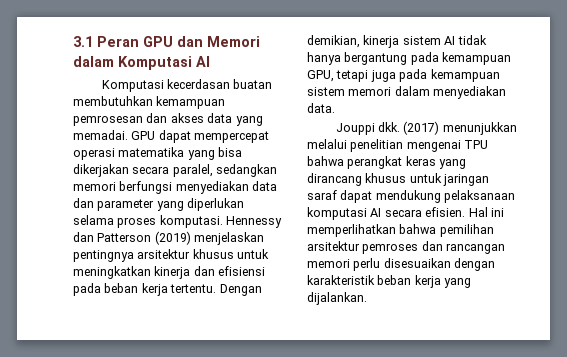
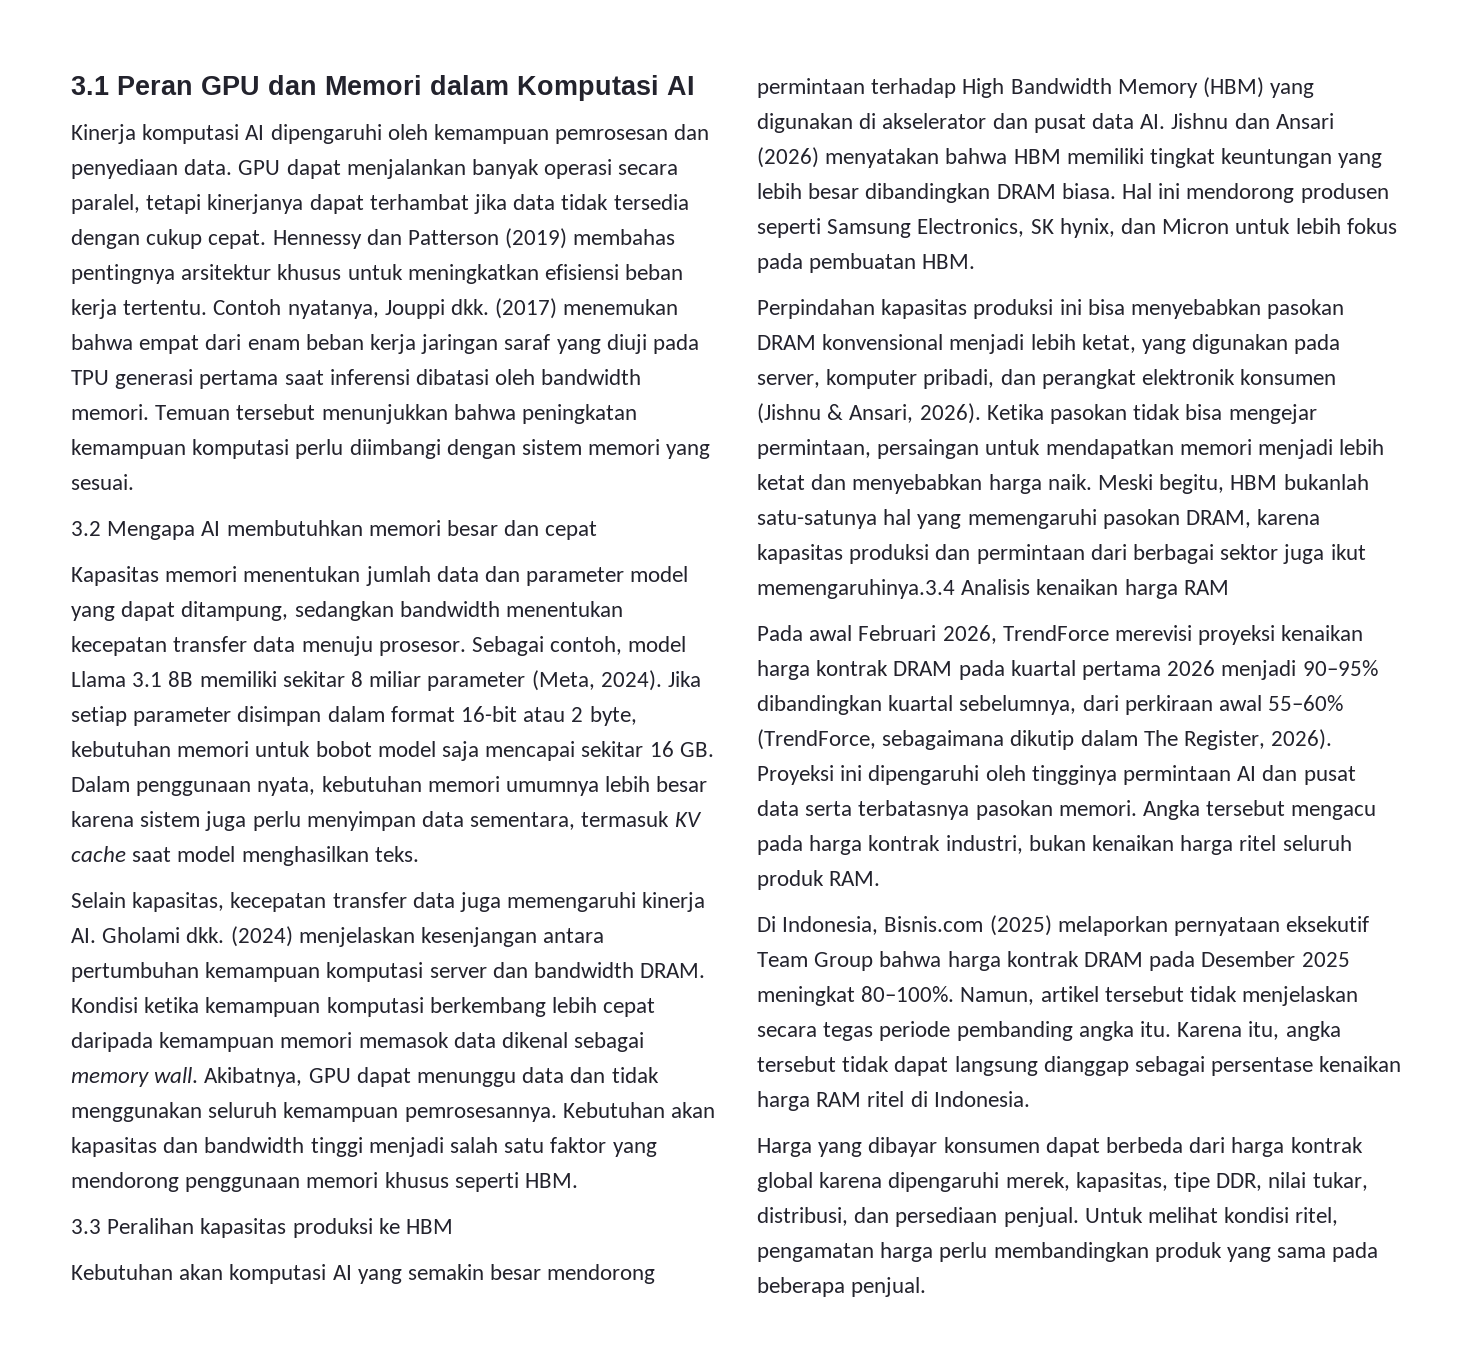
[101,79,273,92] [73,96,226,109] [73,113,263,126] [73,130,270,143] [73,147,243,160] [73,164,278,177] [73,181,278,194] [73,198,245,211] [73,215,223,228] Komputasi kecerdasan buatan membutuhkan kemampuan pemrosesan dan akses data yang memadai. GPU dapat mempercepat operasi matematika yang bisa dikerjakan secara paralel, sedangkan memori berfungsi menyediakan data dan parameter yang diperlukan selama proses komputasi. -> [71,124,710,144] [71,159,679,179] [71,194,689,214] [71,229,267,249] Kinerja komputasi AI dipengaruhi oleh kemampuan pemrosesan dan penyediaan data. GPU dapat menjalankan banyak operasi secara paralel, tetapi kinerjanya dapat terhambat jika data tidak tersedia dengan cukup cepat.
[194,232,265,245] menjelaskan -> [573,229,676,245] membahas
[154,266,266,279] [73,283,262,296] [307,35,487,48] [307,52,512,65] [307,69,500,82] [307,86,507,99] [307,103,335,113] [335,121,517,135] [307,139,489,152] [307,156,467,169] [307,173,490,186] [307,190,516,203] [307,207,504,220] [307,224,494,237] [307,241,506,254] [307,258,496,271] [307,275,472,288] [307,292,367,305] kinerja dan efisiensi pada beban kerja tertentu. Dengan demikian, kinerja sistem AI tidak hanya bergantung pada kemampuan GPU, tetapi juga pada kemampuan sistem memori dalam menyediakan data. // Jouppi dkk. (2017) menunjukkan melalui penelitian mengenai TPU bahwa perangkat keras yang dirancang khusus untuk jaringan saraf dapat mendukung pelaksanaan komputasi AI secara efisien. Hal ini memperlihatkan bahwa pemilihan arsitektur pemroses dan rancangan memori perlu disesuaikan dengan karakteristik beban kerja yang dijalankan. -> [545,264,684,280] [71,298,679,319] [71,334,700,354] [71,369,642,389] [71,404,638,424] [71,439,711,459] [71,474,134,490] [71,520,598,540] [71,566,689,586] [71,601,624,621] [71,636,687,656] [71,670,702,691] [71,706,637,726] [71,741,714,761] [71,776,708,796] [71,811,702,831] [71,846,419,866] [71,892,706,912] [71,926,605,947] [71,962,706,982] [71,997,656,1017] [71,1032,645,1052] [71,1067,659,1087] [71,1102,716,1122] [71,1137,657,1157] [71,1172,579,1192] [71,1218,454,1238] [71,1264,656,1284] [757,77,1315,98] [757,113,1334,133] [757,147,1383,168] [757,183,1389,203] [757,218,1397,238] [757,253,976,273] [757,299,1345,319] [757,334,1341,354] [757,369,1337,389] [757,403,1317,424] [757,439,1385,459] [757,474,1369,494] [757,509,1321,529] [757,544,1366,564] [757,579,1229,599] [757,625,1364,645] [757,660,1378,680] [757,695,1344,715] [757,729,1333,750] [757,765,1356,785] [757,800,1377,820] [757,835,1352,855] [757,870,881,890] [757,915,1370,936] [757,951,1350,971] [757,986,1359,1006] [757,1021,1341,1041] [757,1056,1402,1076] [757,1091,1030,1111] [757,1137,1363,1157] [757,1172,1368,1192] [757,1207,1339,1227] [757,1242,1379,1262] [757,1277,927,1297] efisiensi beban kerja tertentu. Contoh nyatanya, Jouppi dkk. (2017) menemukan bahwa empat dari enam beban kerja jaringan saraf yang diuji pada TPU generasi pertama saat inferensi dibatasi oleh bandwidth memori. Temuan tersebut menunjukkan bahwa peningkatan kemampuan komputasi perlu diimbangi dengan sistem memori yang sesuai. // 3.2 Mengapa AI membutuhkan memori besar dan cepat // Kapasitas memori menentukan jumlah data dan parameter model yang dapat ditampung, sedangkan bandwidth menentukan kecepatan transfer data menuju prosesor. Sebagai contoh, model Llama 3.1 8B memiliki sekitar 8 miliar parameter (Meta, 2024). Jika setiap parameter disimpan dalam format 16-bit atau 2 byte, kebutuhan memori untuk bobot model saja mencapai sekitar 16 GB. Dalam penggunaan nyata, kebutuhan memori umumnya lebih besar karena sistem juga perlu menyimpan data sementara, termasuk KV cache saat model menghasilkan teks. // Selain kapasitas, kecepatan transfer data juga memengaruhi kinerja AI. Gholami dkk. (2024) menjelaskan kesenjangan antara pertumbuhan kemampuan komputasi server dan bandwidth DRAM. Kondisi ketika kemampuan komputasi berkembang lebih cepat daripada kemampuan memori memasok data dikenal sebagai memory wall. Akibatnya, GPU dapat menunggu data dan tidak menggunakan seluruh kemampuan pemrosesannya. Kebutuhan akan kapasitas dan bandwidth tinggi menjadi salah satu faktor yang mendorong penggunaan memori khusus seperti HBM. // 3.3 Peralihan kapasitas produksi ke HBM // Kebutuhan akan komputasi AI yang semakin besar mendorong permintaan terhadap High Bandwidth Memory (HBM) yang digunakan di akselerator dan pusat data AI. Jishnu dan Ansari (2026) menyatakan bahwa HBM memiliki tingkat keuntungan yang lebih besar dibandingkan DRAM biasa. Hal ini mendorong produsen seperti Samsung Electronics, SK hynix, dan Micron untuk lebih fokus pada pembuatan HBM. // Perpindahan kapasitas produksi ini bisa menyebabkan pasokan DRAM konvensional menjadi lebih ketat, yang digunakan pada server, komputer pribadi, dan perangkat elektronik konsumen (Jishnu & Ansari, 2026). Ketika pasokan tidak bisa mengejar permintaan, persaingan untuk mendapatkan memori menjadi lebih ketat dan menyebabkan harga naik. Meski begitu, HBM bukanlah satu-satunya hal yang memengaruhi pasokan DRAM, karena kapasitas produksi dan permintaan dari berbagai sektor juga ikut memengaruhinya.3.4 Analisis kenaikan harga RAM // Pada awal Februari 2026, TrendForce merevisi proyeksi kenaikan harga kontrak DRAM pada kuartal pertama 2026 menjadi 90–95% dibandingkan kuartal sebelumnya, dari perkiraan awal 55–60% (TrendForce, sebagaimana dikutip dalam The Register, 2026). Proyeksi ini dipengaruhi oleh tingginya permintaan AI dan pusat data serta terbatasnya pasokan memori. Angka tersebut mengacu pada harga kontrak industri, bukan kenaikan harga ritel seluruh produk RAM. // Di Indonesia, Bisnis.com (2025) melaporkan pernyataan eksekutif Team Group bahwa harga kontrak DRAM pada Desember 2025 meningkat 80–100%. Namun, artikel tersebut tidak menjelaskan secara tegas periode pembanding angka itu. Karena itu, angka tersebut tidak dapat langsung dianggap sebagai persentase kenaikan harga RAM ritel di Indonesia. // Harga yang dibayar konsumen dapat berbeda dari harga kontrak global karena dipengaruhi merek, kapasitas, tipe DDR, nilai tukar, distribusi, dan persediaan penjual. Untuk melihat kondisi ritel, pengamatan harga perlu membandingkan produk yang sama pada beberapa penjual.

